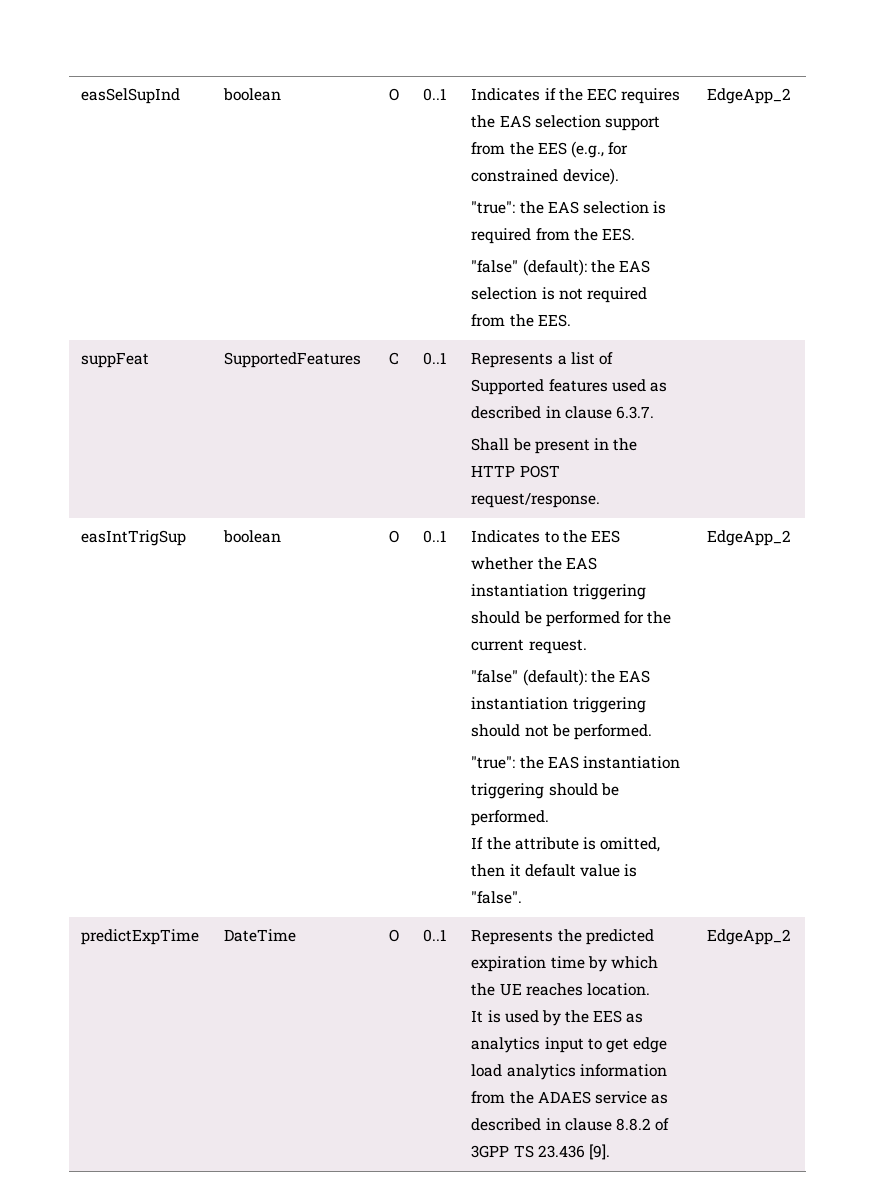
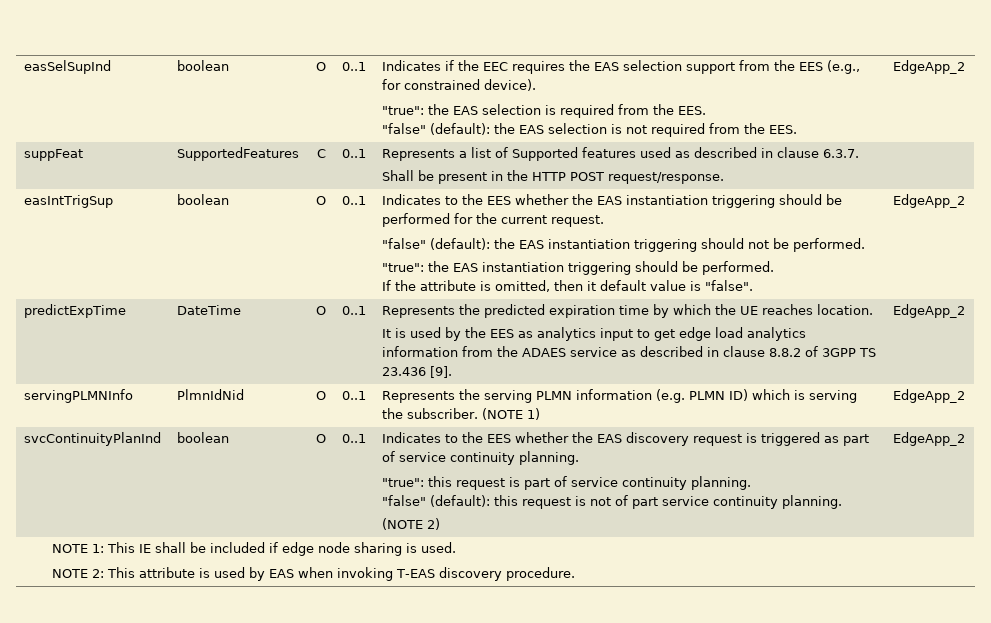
(792, 937) none -> [23,389,133,403] [176,389,244,400] [316,391,326,400] [341,391,366,400] [381,389,857,403] [381,408,540,420] [892,389,965,403] [23,432,161,446] [176,432,229,443] [316,434,326,443] [341,434,366,443] [381,432,869,446] [381,451,579,465] [381,476,751,490] [381,495,842,509] [381,518,440,530] [892,432,965,446] [52,542,457,556] [52,567,576,581] // servingPLMNInfo | PlmnIdNid | O | 0..1 | Represents the serving PLMN information (e.g. PLMN ID) which is serving the subscriber. (NOTE 1) | EdgeApp_2 // svcContinuityPlanInd | boolean | O | 0..1 | Indicates to the EES whether the EAS discovery request is triggered as part of service continuity planning. // "true": this request is part of service continuity planning. // "false" (default): this request is not of part service continuity planning. // (NOTE 2) | EdgeApp_2 // NOTE 1: This IE shall be included if edge node sharing is used. // NOTE 2: This attribute is used by EAS when invoking T-EAS discovery procedure.

